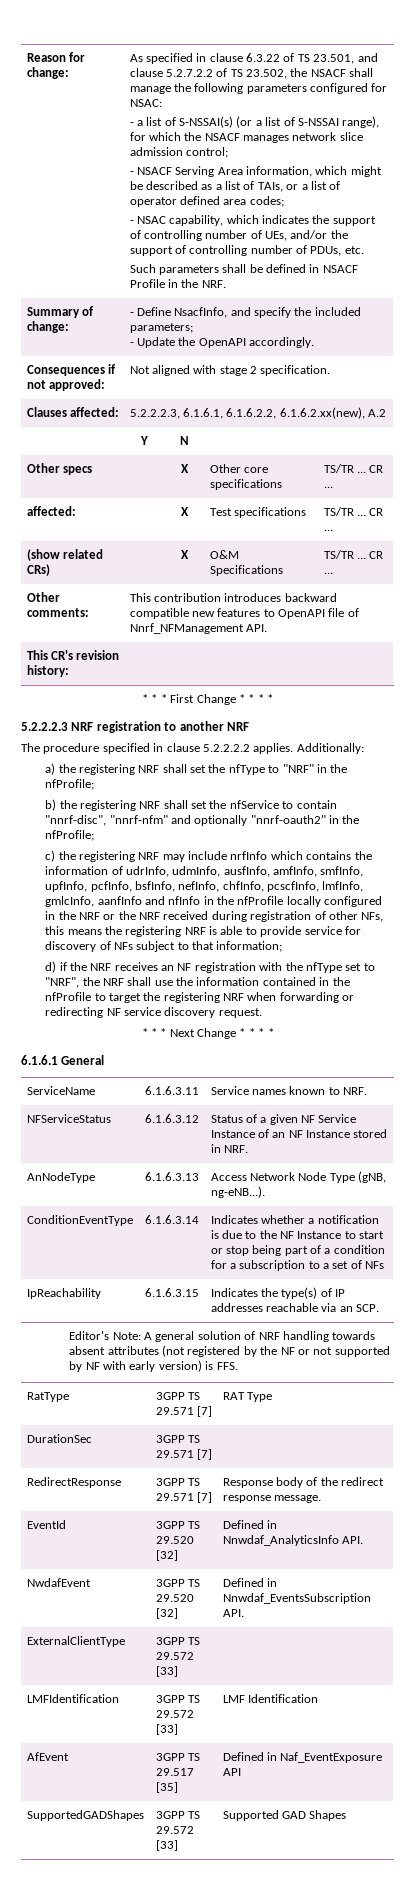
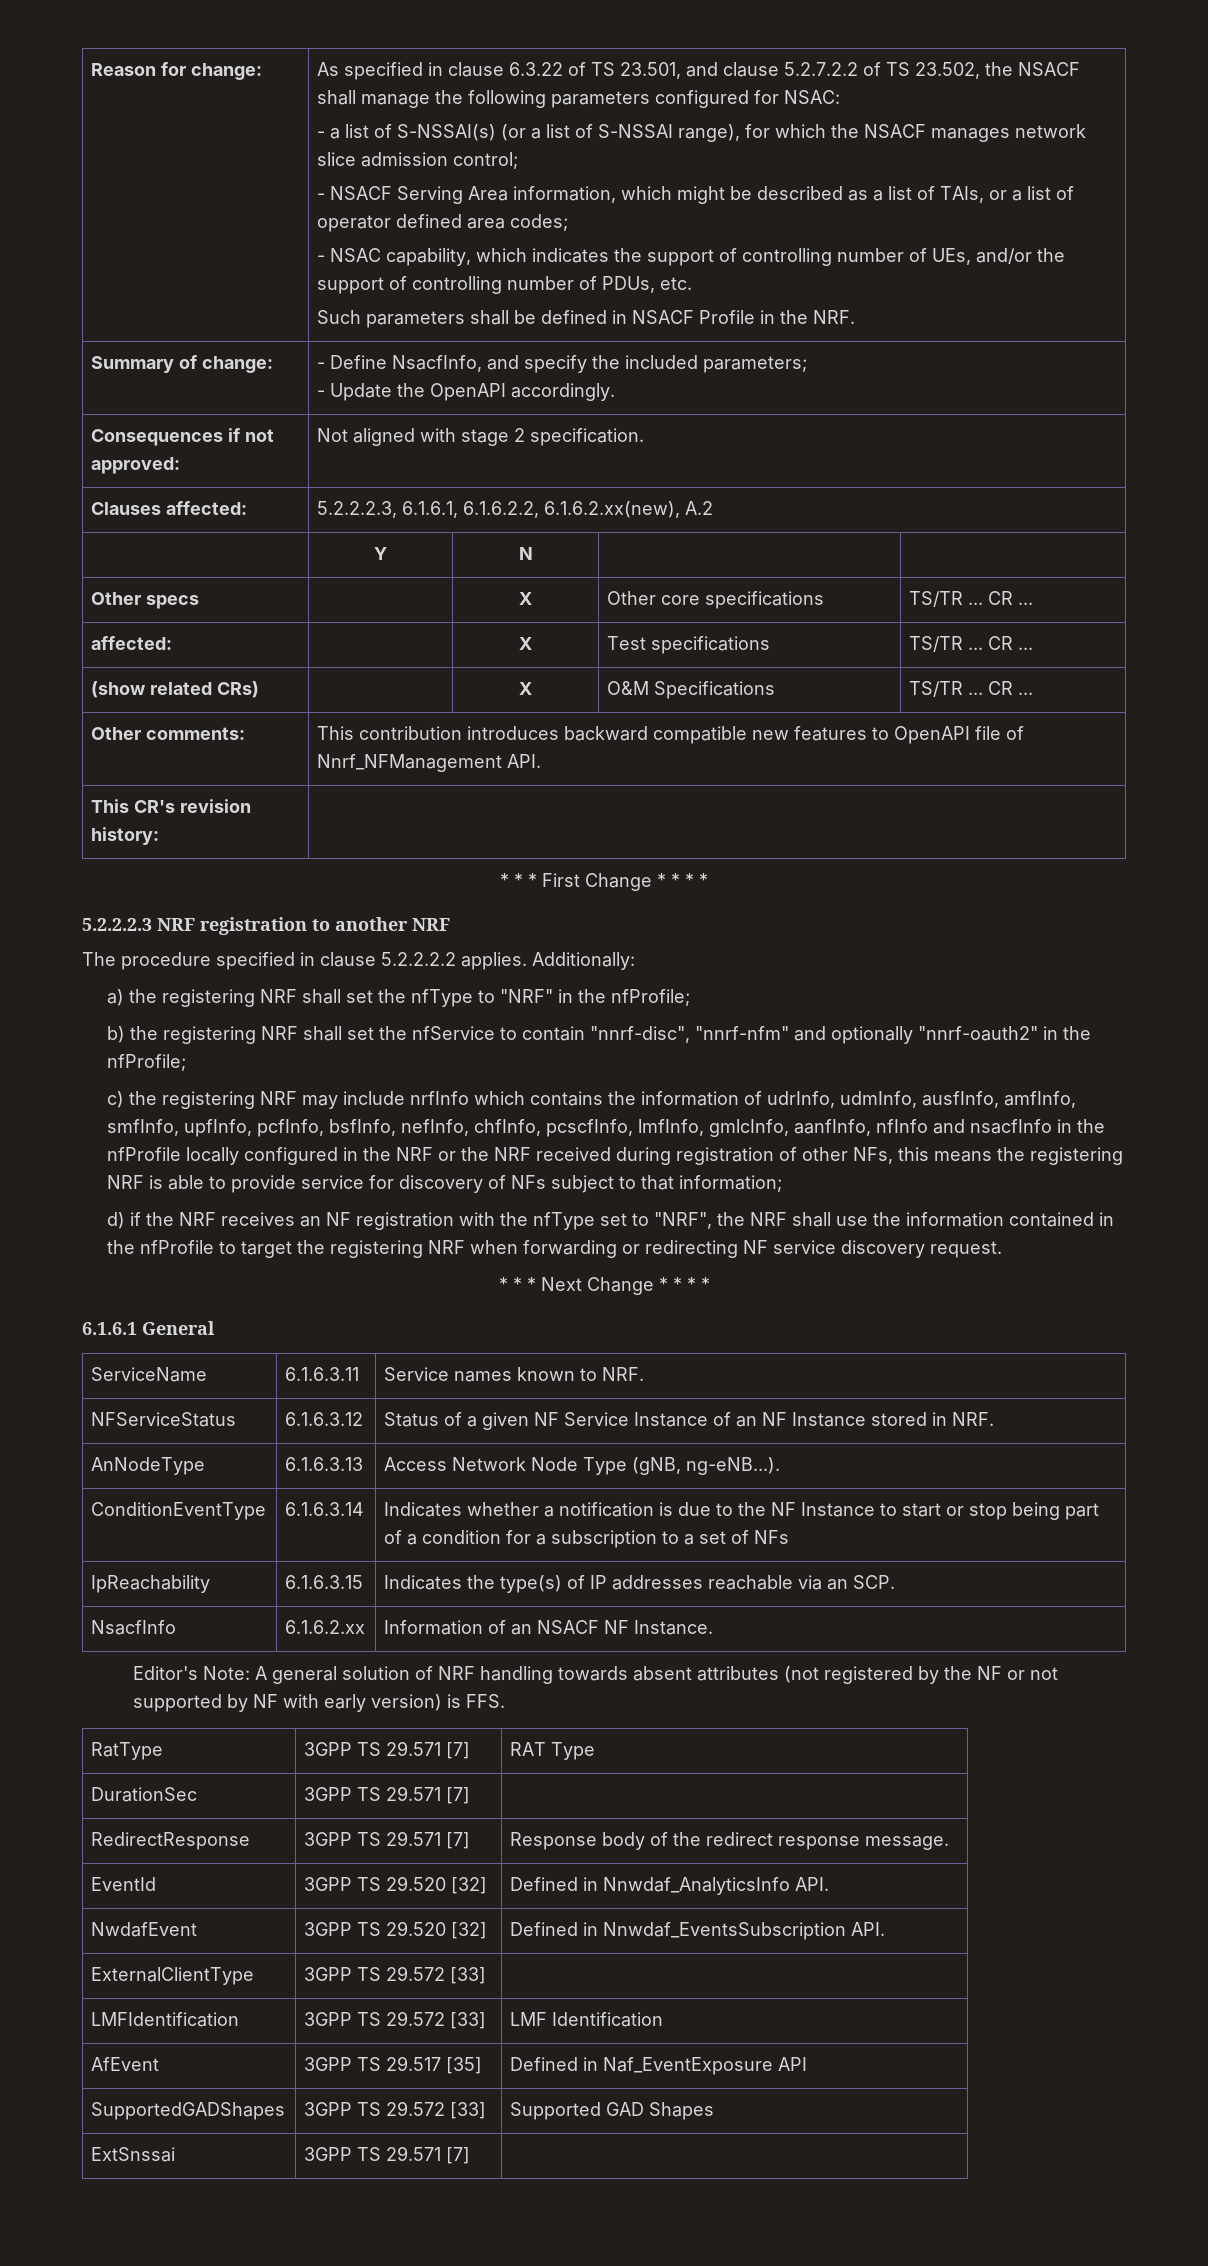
[97,896,201,905] aanfInfo and nfInfo -> [794,1119,1053,1136] aanfInfo, nfInfo and nsacfInfo
(380, 1308) none -> [91,1620,177,1635] [285,1620,366,1634] [384,1620,714,1635] // NsacfInfo | 6.1.6.2.xx | Information of an NSACF NF Instance.
(347, 1815) none -> [91,2147,176,2162] [304,2146,471,2164] // ExtSnssai | 3GPP TS 29.571 [7] |

